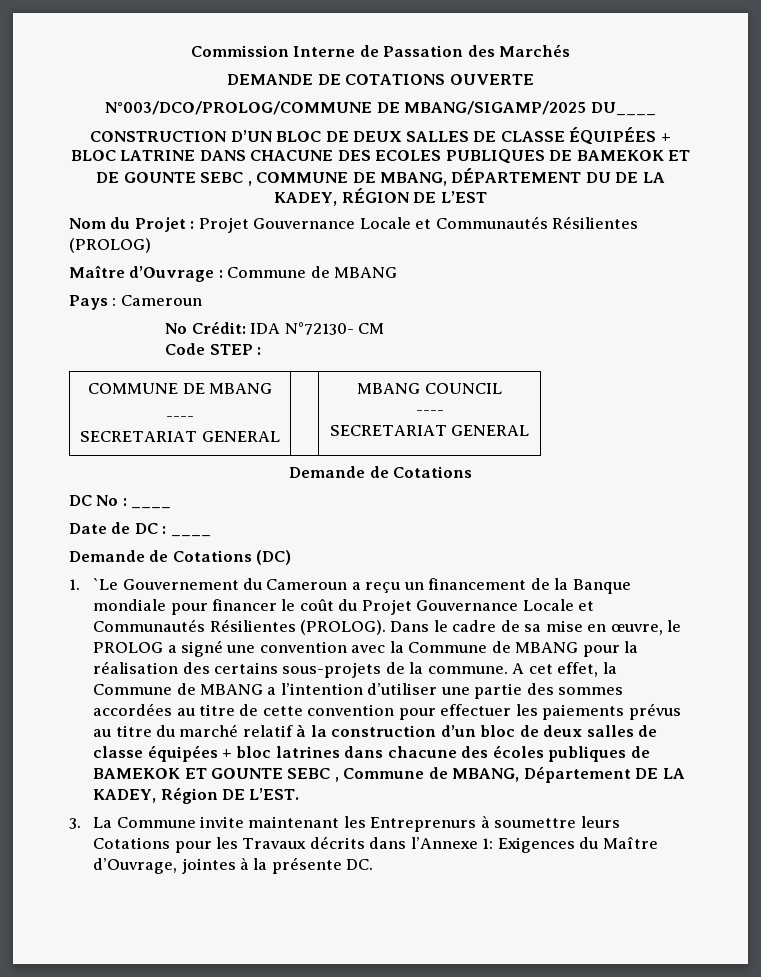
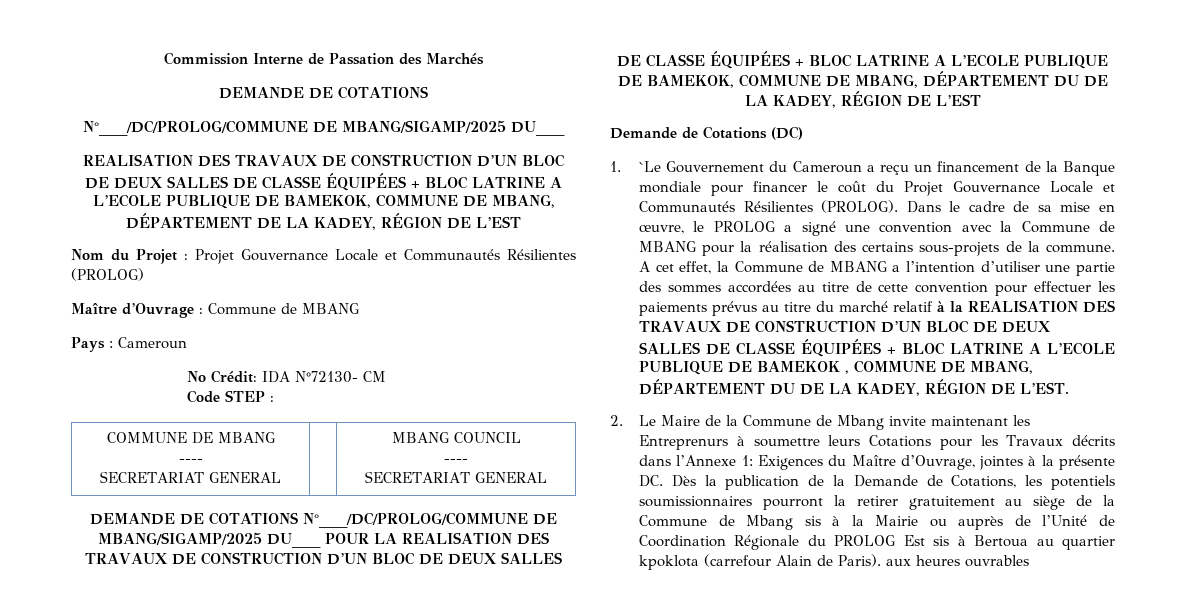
[449,74,534,85] [105,101,373,115] OUVERTE // N°003/DCO/PROLOG/COMMUNE -> [83,120,308,136] // N°____/DC/PROLOG/COMMUNE
(656, 109) none -> [83,154,346,167] REALISATION DES TRAVAUX DE
[199,149,691,164] [96,168,611,186] DANS CHACUNE DES ECOLES PUBLIQUES DE BAMEKOK ET DE GOUNTE SEBC , COMMUNE DE MBANG, DÉPARTEMENT DU -> [549,177,562,188] [92,194,555,209] [125,213,252,229] A L’ECOLE PUBLIQUE DE BAMEKOK, COMMUNE DE MBANG, DÉPARTEMENT
[289,466,472,478] [69,495,127,506] [131,506,172,509] [69,522,167,534] [170,534,211,537] Demande de Cotations // DC No : ____ // Date de DC : ____ -> [89,512,558,528] [98,532,549,548] [85,552,562,565] [617,51,1108,69] [617,71,1108,88] [744,91,981,108] DEMANDE DE COTATIONS N°____/DC/PROLOG/COMMUNE DE MBANG/SIGAMP/2025 DU____ POUR LA REALISATION DES TRAVAUX DE CONSTRUCTION D’UN BLOC DE DEUX SALLES DE CLASSE ÉQUIPÉES + BLOC LATRINE A L’ECOLE PUBLIQUE DE BAMEKOK, COMMUNE DE MBANG, DÉPARTEMENT DU DE LA KADEY, RÉGION DE L’EST
[331,725,657,737] [93,745,650,762] [93,766,685,783] [93,787,218,804] construction d’un bloc de deux salles de classe équipées + bloc latrines dans chacune des écoles publiques de BAMEKOK ET GOUNTE SEBC , Commune de MBANG, Département DE LA KADEY, Région -> [968,300,1115,313] [639,320,1051,333] [639,339,1115,357] [639,360,1034,375] [639,379,986,396] REALISATION DES TRAVAUX DE CONSTRUCTION D’UN BLOC DE DEUX SALLES DE CLASSE ÉQUIPÉES + BLOC LATRINE A L’ECOLE PUBLIQUE DE BAMEKOK , COMMUNE DE MBANG, DÉPARTEMENT DU DE LA KADEY, RÉGION
[69,817,196,829] 3. La Commune -> [610,415,885,430] 2. Le Maire de la Commune de Mbang
(374, 864) none -> [671,475,1115,490] [639,495,1115,510] [639,515,1115,530] [639,535,1115,550] [639,554,1030,570] Dès la publication de la Demande de Cotations, les potentiels soumissionnaires pourront la retirer gratuitement au siège de la Commune de Mbang sis à la Mairie ou auprès de l’Unité de Coordination Régionale du PROLOG Est sis à Bertoua au quartier kpoklota (carrefour Alain de Paris). aux heures ouvrables

